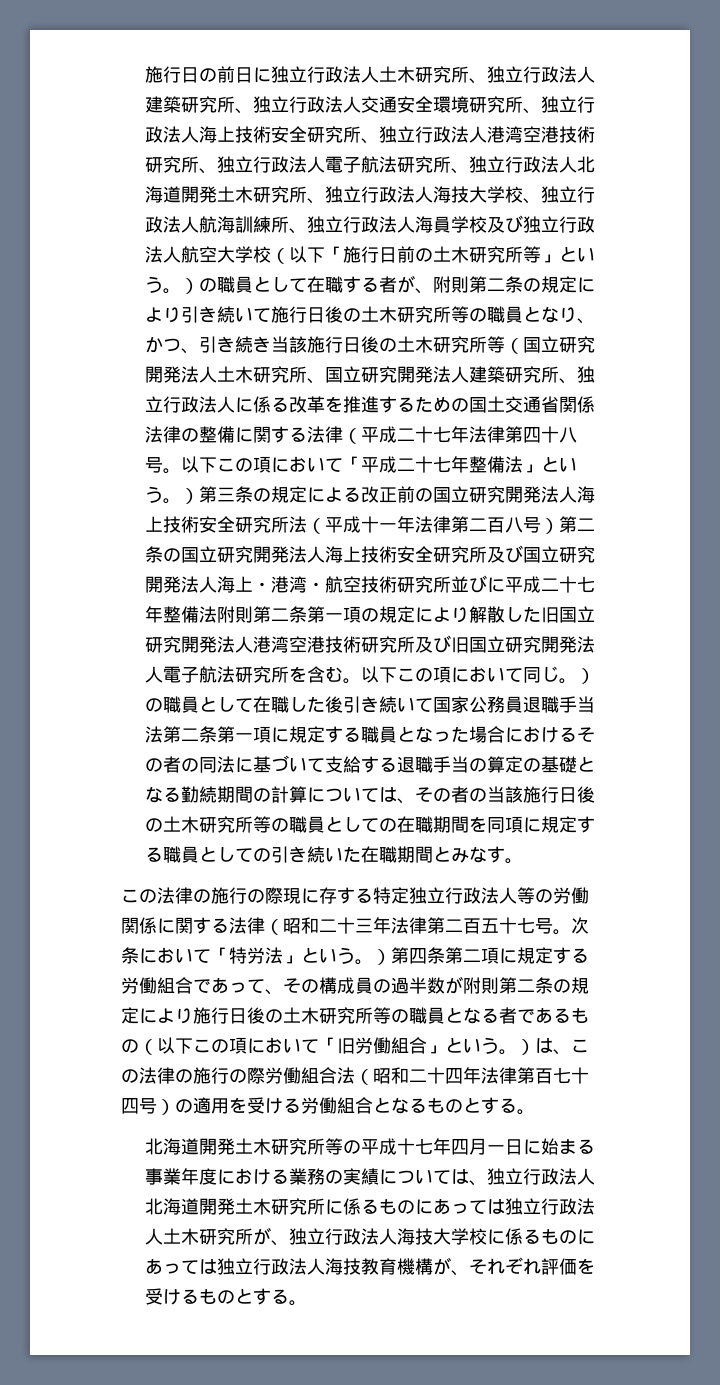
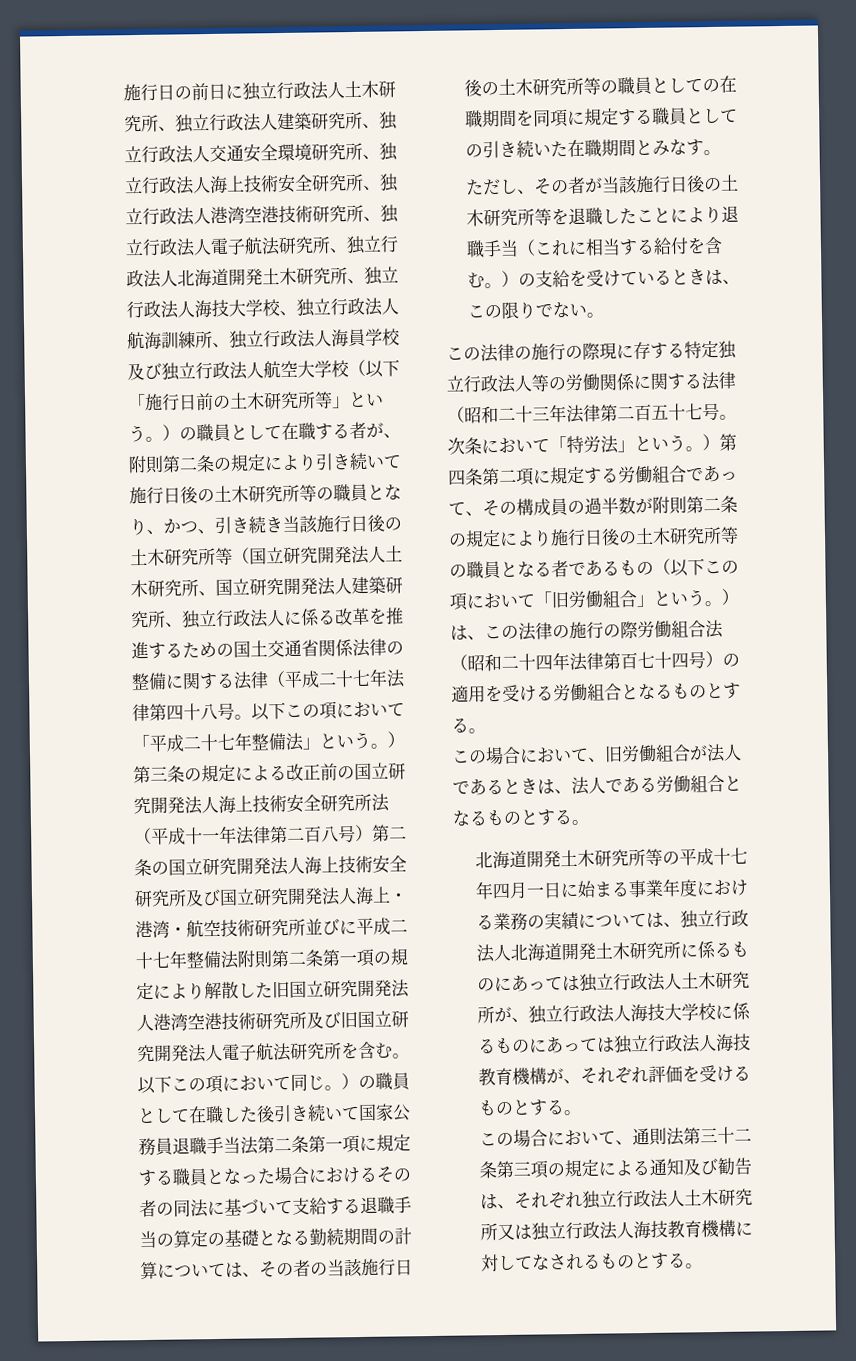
(523, 861) none -> [465,174,739,196] [465,205,739,227] [465,236,723,258] [466,269,740,289] [466,301,604,319] // ただし、その者が当該施行日後の土木研究所等を退職したことにより退職手当（これに相当する給付を含む。）の支給を受けているときは、この限りでない。
(535, 1112) none -> [451,743,742,765] [452,774,742,796] [452,809,590,826] // この場合において、旧労働組合が法人であるときは、法人である労働組合となるものとする。
(307, 1303) none -> [478,1126,752,1147] [478,1157,752,1179] [479,1188,753,1210] [479,1219,753,1241] [480,1252,703,1272] // この場合において、通則法第三十二条第三項の規定による通知及び勧告は、それぞれ独立行政法人土木研究所又は独立行政法人海技教育機構に対してなされるものとする。

